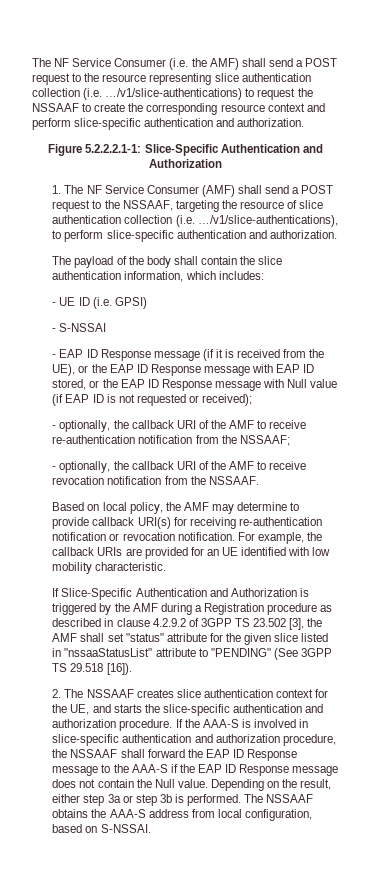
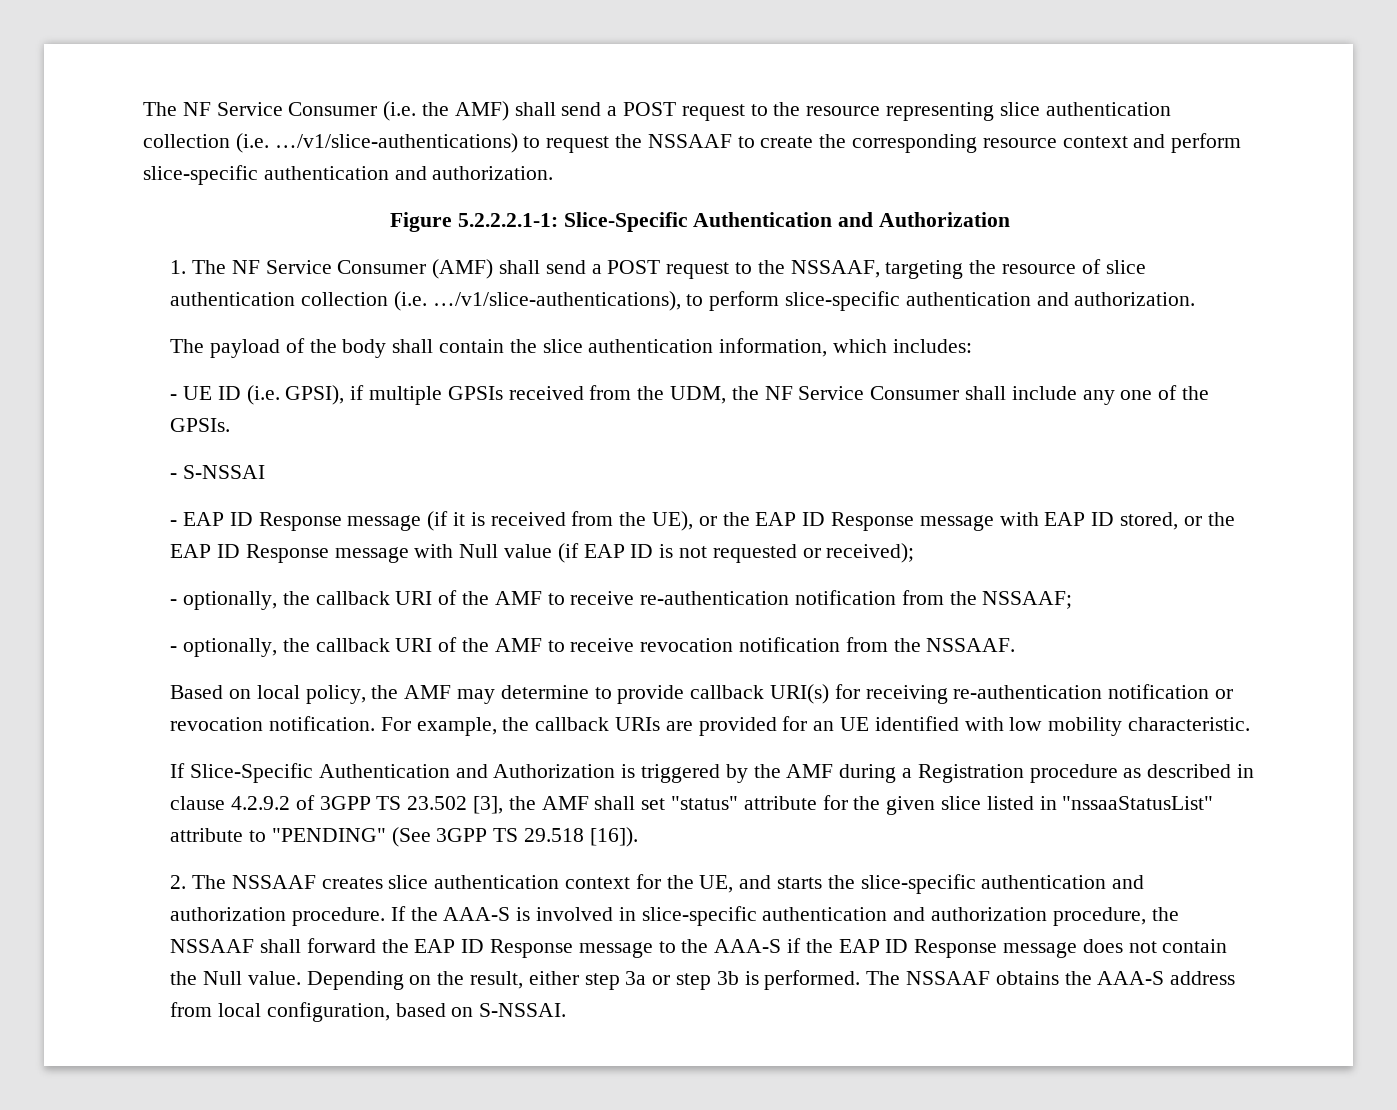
[114,297,147,309] GPSI) -> [285,385,1210,405] [170,418,231,432] GPSI), if multiple GPSIs received from the UDM, the NF Service Consumer shall include any one of the GPSIs.

